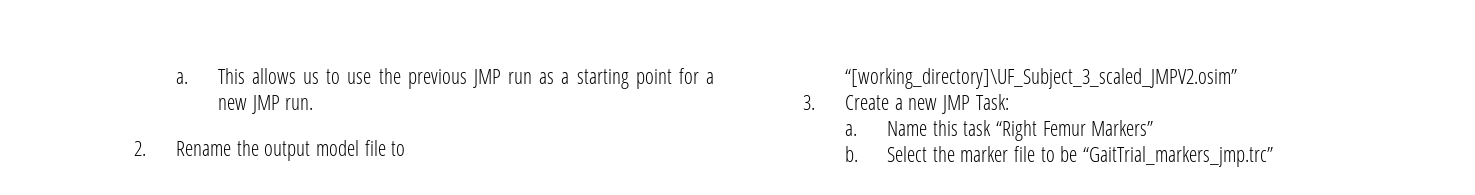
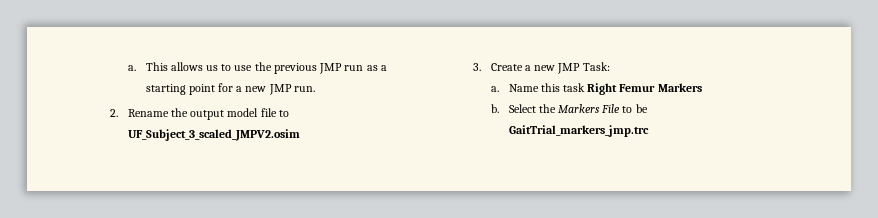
[844,68,1237,89] “[working_directory]\UF_Subject_3_scaled_JMPV2.osim” -> [127,129,300,141] UF_Subject_3_scaled_JMPV2.osim
[995,120,1154,141] “Right Femur Markers” -> [587,83,702,95] Right Femur Markers
[960,146,1035,162] marker file -> [557,104,621,113] Markers File
[1082,146,1273,167] “GaitTrial_markers_jmp.trc” -> [508,125,649,137] GaitTrial_markers_jmp.trc

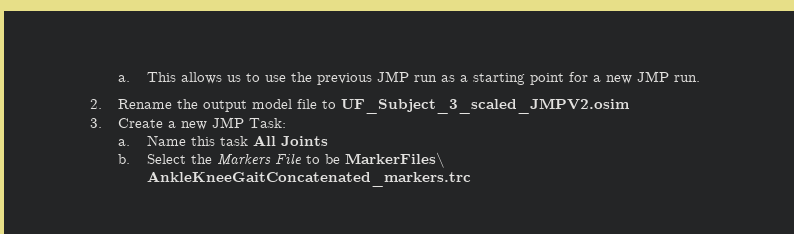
[587,83,702,95] Right Femur Markers -> [252,135,328,146] All Joints
[508,125,649,137] GaitTrial_markers_jmp.trc -> [344,152,445,168] [146,171,471,187] MarkerFiles\ AnkleKneeGaitConcatenated_markers.trc

